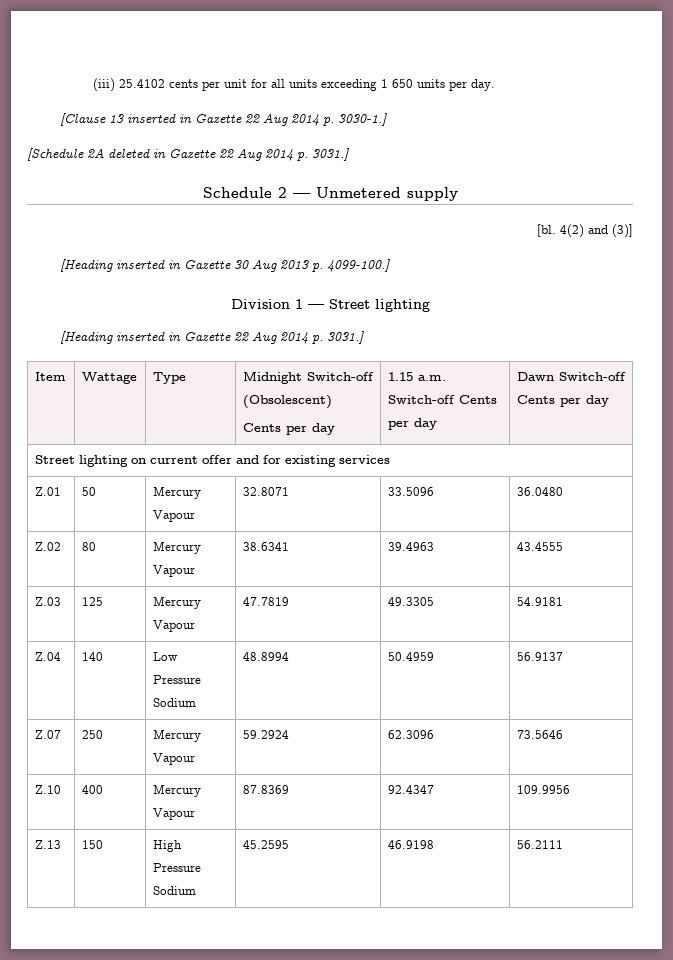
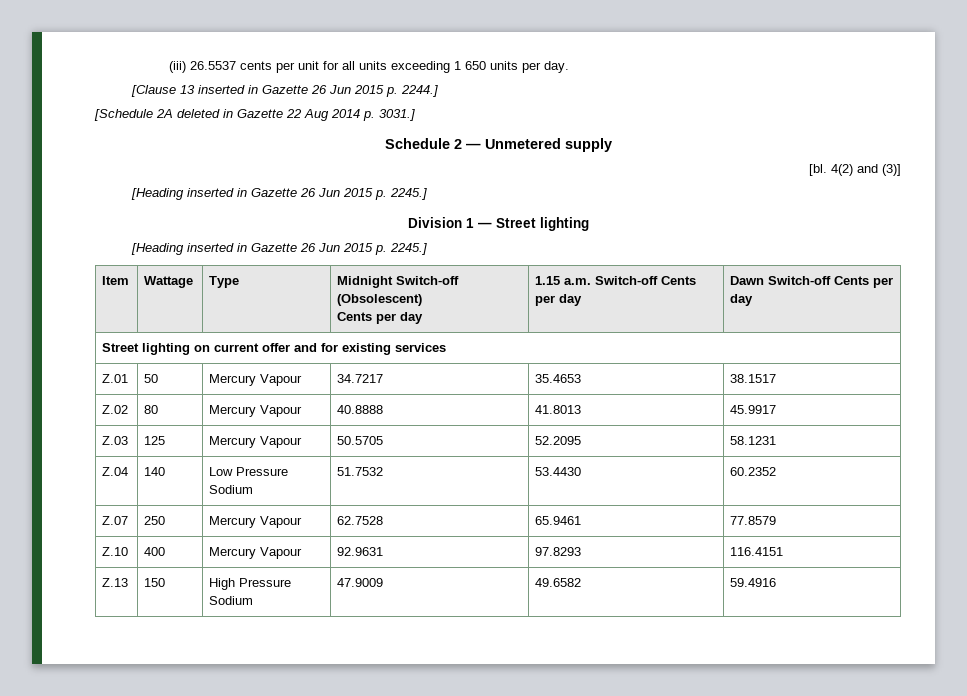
[119,79,166,88] 25.4102 -> [189,61,236,70] 26.5537
[245,113,388,126] 22 Aug 2014 p. 3030-1.] -> [310,85,438,97] 26 Jun 2015 p. 2244.]
[234,259,391,272] 30 Aug 2013 p. 4099-100.] -> [299,188,427,200] 26 Jun 2015 p. 2245.]
[234,331,365,344] 22 Aug 2014 p. 3031.] -> [299,243,427,255] 26 Jun 2015 p. 2245.]
[242,487,289,496] [387,487,434,496] [516,487,563,496] 32.8071 | 33.5096 | 36.0480 -> [337,374,384,383] [535,374,582,383] [730,374,777,383] 34.7217 | 35.4653 | 38.1517
[242,542,289,551] [387,542,434,551] [516,542,563,551] 38.6341 | 39.4963 | 43.4555 -> [337,405,384,414] [535,405,582,414] [730,405,777,414] 40.8888 | 41.8013 | 45.9917
[242,597,289,606] [387,597,434,606] [516,597,563,606] 47.7819 | 49.3305 | 54.9181 -> [337,436,384,445] [535,436,582,445] [730,436,777,445] 50.5705 | 52.2095 | 58.1231
[242,652,289,661] [387,652,434,661] [516,652,563,661] 48.8994 | 50.4959 | 56.9137 -> [337,467,384,476] [535,467,582,476] [730,467,777,476] 51.7532 | 53.4430 | 60.2352
[242,730,289,739] [387,730,434,739] [516,730,563,739] 59.2924 | 62.3096 | 73.5646 -> [337,516,384,525] [535,516,582,525] [730,516,777,525] 62.7528 | 65.9461 | 77.8579
[242,785,289,794] [387,785,434,794] [516,785,570,794] 87.8369 | 92.4347 | 109.9956 -> [337,547,384,556] [535,547,582,556] [730,547,784,556] 92.9631 | 97.8293 | 116.4151
[242,840,289,849] [387,840,434,849] [516,840,563,849] 45.2595 | 46.9198 | 56.2111 -> [337,578,384,587] [535,578,582,587] [730,578,777,587] 47.9009 | 49.6582 | 59.4916

